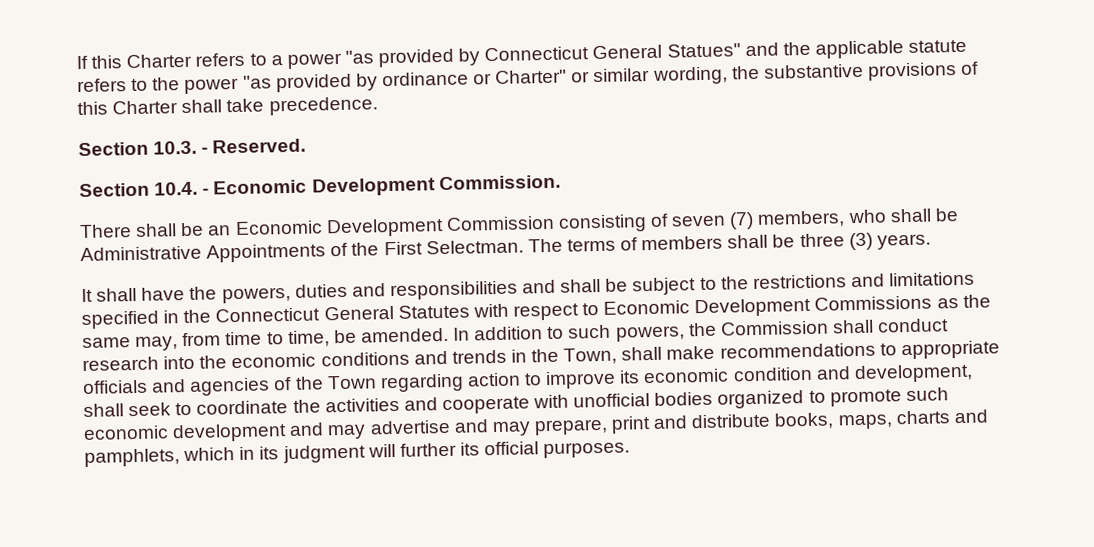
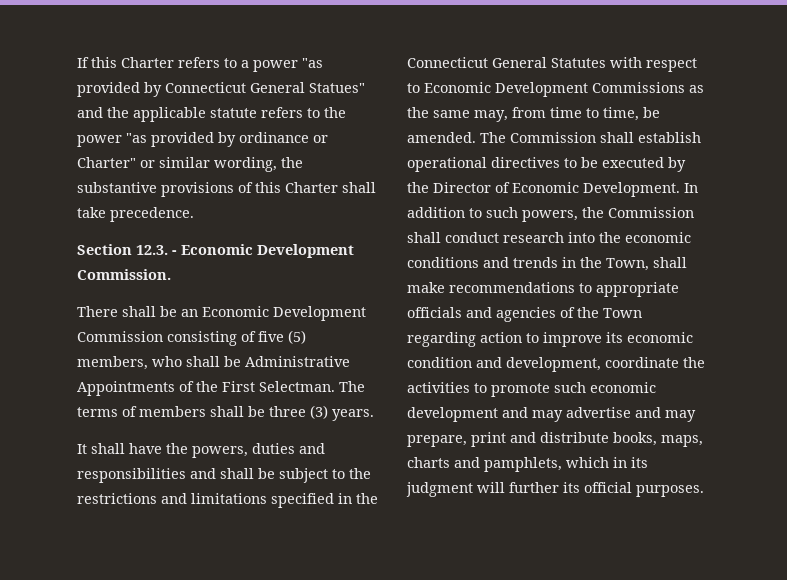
[153,138,307,155] [79,181,199,198] 10.3. - Reserved. // Section 10.4. -> [136,245,168,255] 12.3.
[671,211,755,230] seven (7) -> [258,330,306,344] five (5)
(449, 335) none -> [480,132,701,143] [407,157,686,172] [407,182,680,197] The Commission shall establish operational directives to be executed by the Director of Economic Development.
[83,390,805,418] shall seek to coordinate the activities and cooperate with unofficial bodies organized -> [605,357,705,368] [407,382,470,393] coordinate the activities

